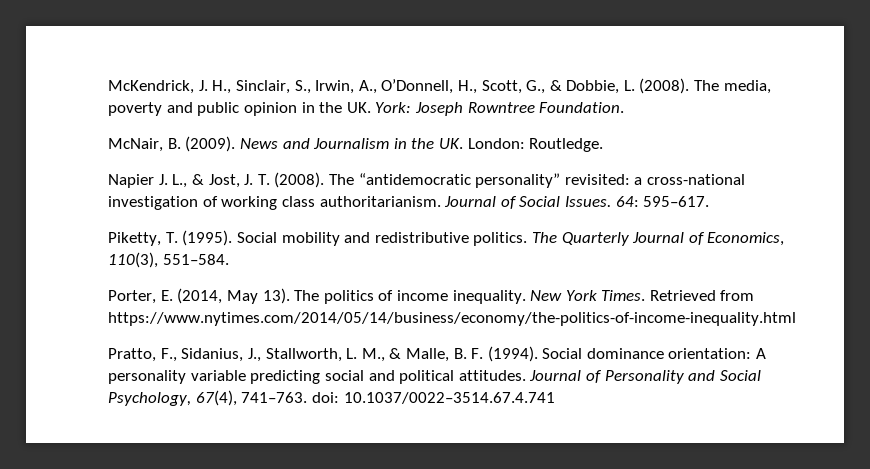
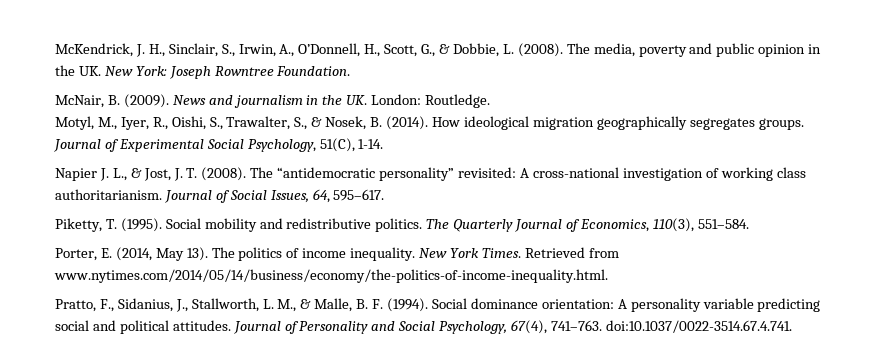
(371, 107) none -> [104,66,133,76] New
[313,138,390,149] Journalism -> [233,95,303,108] journalism
(604, 145) none -> [54,116,804,130] [53,138,384,152] // Motyl, M., Iyer, R., Oishi, S., Trawalter, S., & Nosek, B. (2014). How ideological migration geographically segregates groups. Journal of Experimental Social Psychology, 51(C), 1-14.
[634,177,643,185] a -> [519,168,529,178] A
[564,196,639,207] Issues. 64: -> [270,189,330,203] Issues, 64,
[108,312,797,326] https://www.nytimes.com/2014/05/14/business/economy/the-politics-of-income-inequality.html -> [53,269,608,283] www.nytimes.com/2014/05/14/business/economy/the-politics-of-income-inequality.html.
[311,392,555,404] doi: 10.1037/0022–3514.67.4.741 -> [605,320,792,333] doi:10.1037/0022-3514.67.4.741.

